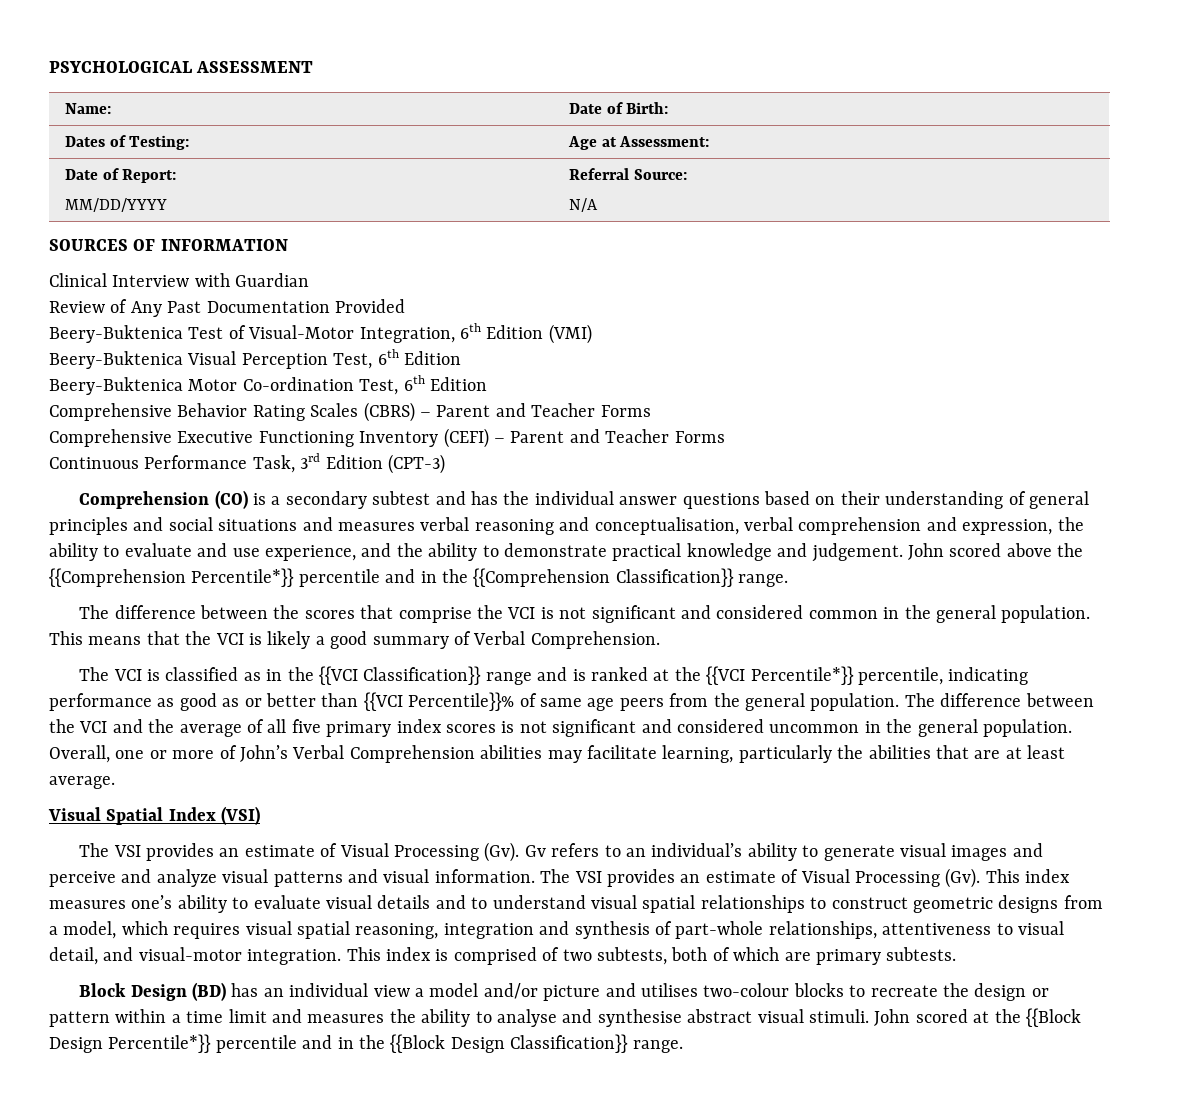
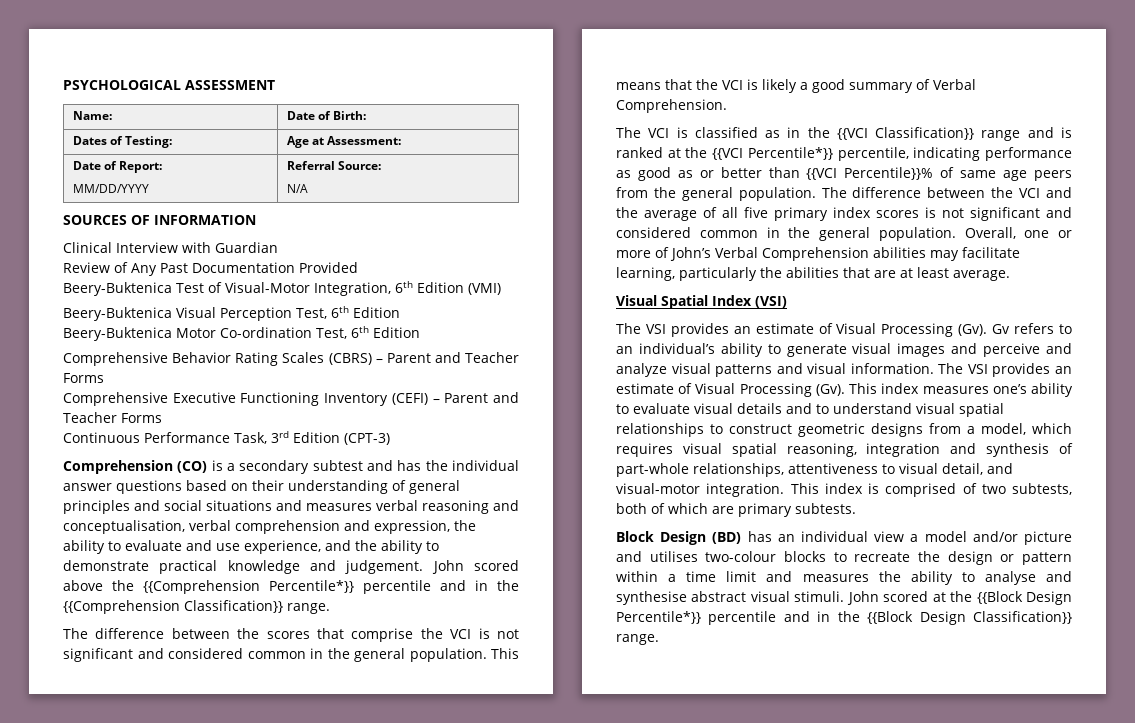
[769,724,860,733] uncommon -> [699,230,758,238] common

